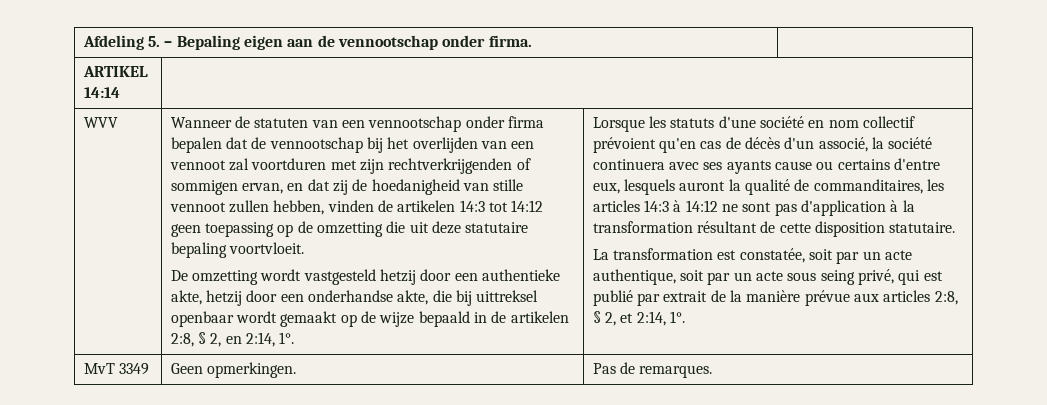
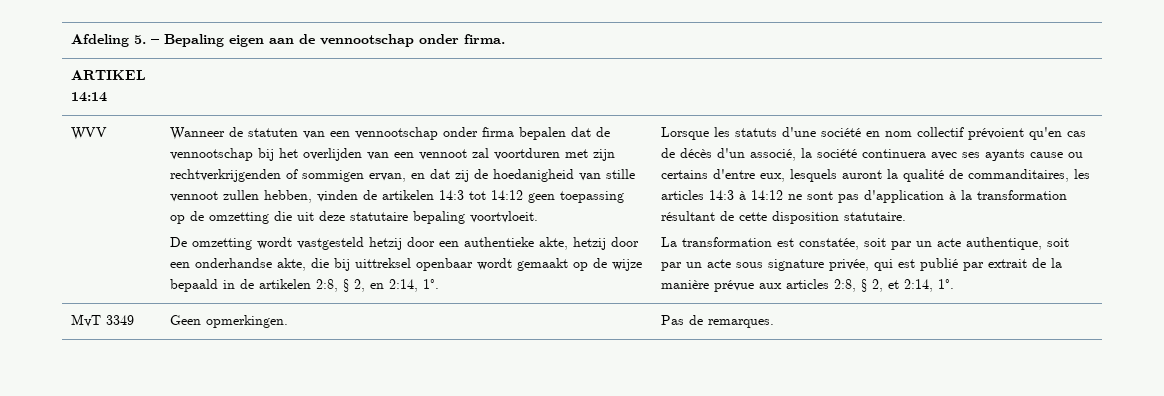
[820,269,895,285] seing privé, -> [768,259,870,271] signature privée,

